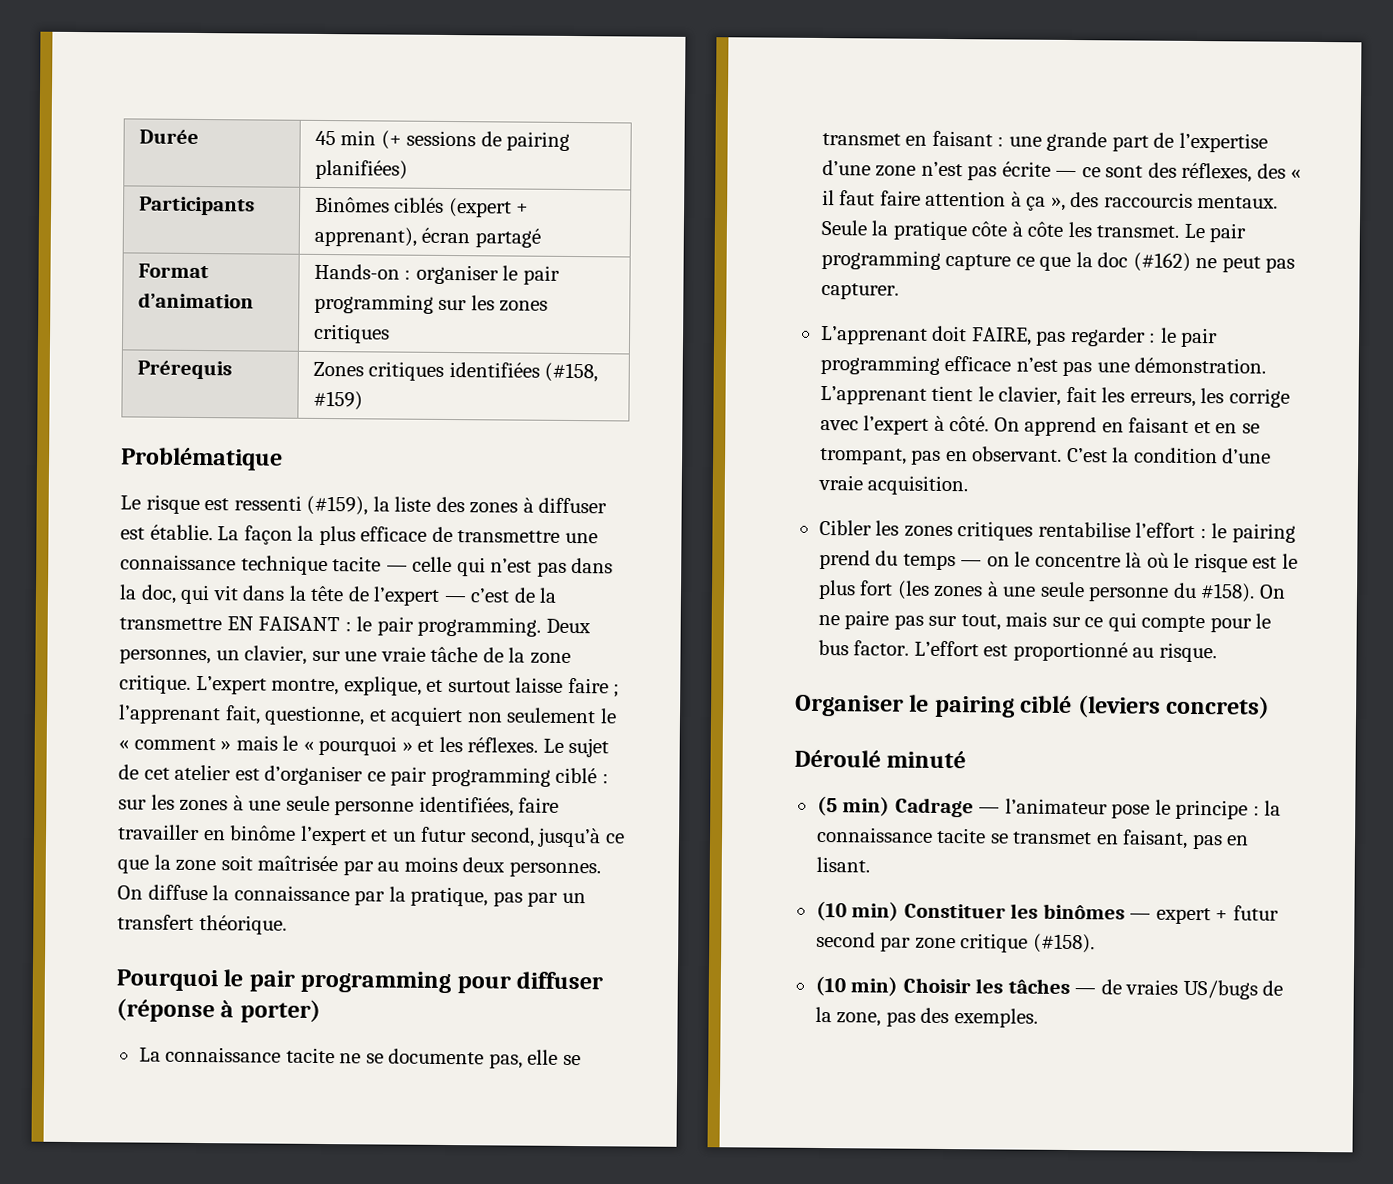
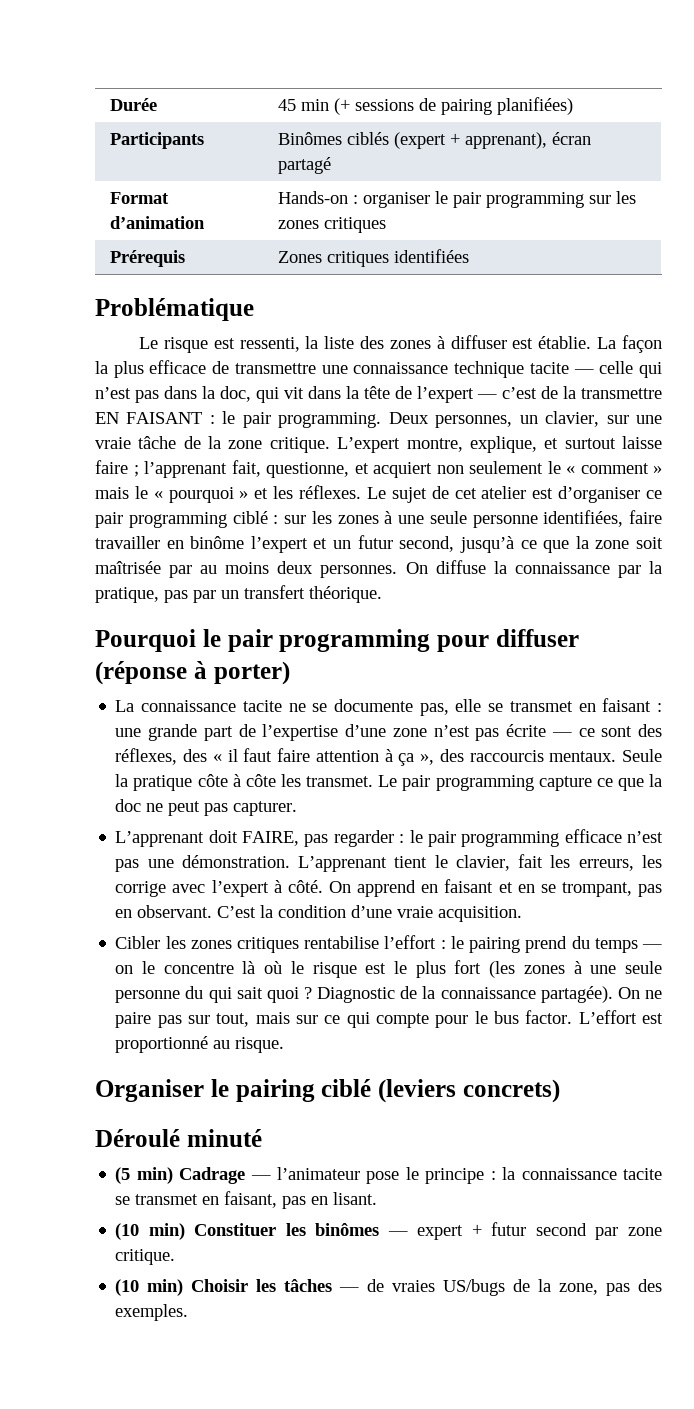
[544,362,599,383] [312,390,363,411] (#158, #159) -> (469, 256) none
[233,495,369,516] ressenti (#159), -> [239,337,300,352] ressenti,
[1132,252,1191,272] (#162) -> (142, 805) none
[1200,583,1256,603] #158). -> [208,986,613,1003] qui sait quoi ? Diagnostic de la connaissance partagée).
[960,933,1095,954] critique (#158). -> [115,1249,176,1265] critique.

